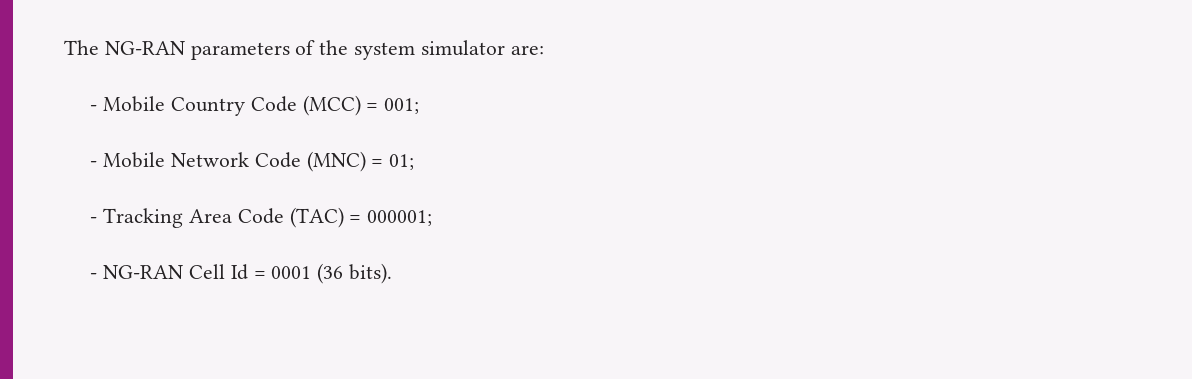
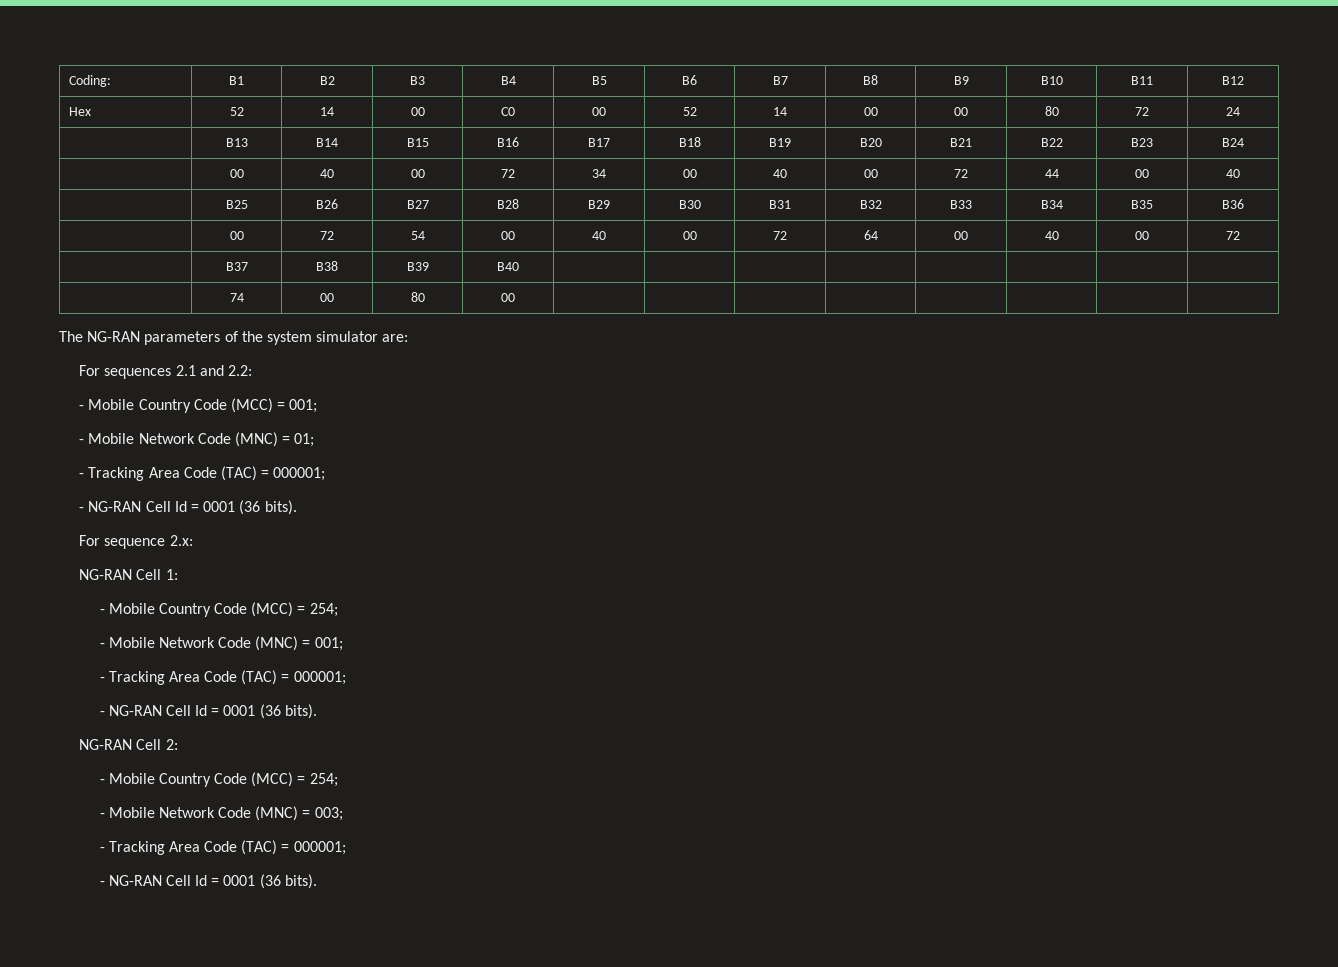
(64, 47) none -> [69,75,112,87] [229,76,244,85] [319,76,335,85] [410,76,425,85] [500,76,516,85] [591,76,607,85] [682,75,697,85] [772,76,788,85] [863,75,878,85] [953,76,969,85] [1040,76,1063,85] [1131,76,1153,85] [1222,76,1244,85] [69,107,92,116] [229,107,244,116] [320,107,334,116] [410,107,425,116] [501,107,515,116] [592,107,606,116] [682,107,697,116] [773,107,787,116] [863,107,878,116] [954,107,968,116] [1044,106,1059,116] [1135,107,1149,116] [1226,107,1240,116] [225,138,248,147] [316,138,338,147] [406,138,429,147] [497,137,519,147] [588,138,610,147] [678,137,701,147] [769,138,791,147] [859,138,882,147] [950,138,972,147] [1040,138,1063,147] [1131,138,1153,147] [1222,138,1244,147] [229,169,244,178] [320,169,334,178] [410,169,425,178] [501,169,515,178] [592,169,606,178] [682,169,697,178] [773,169,787,178] [863,169,878,178] [954,169,968,178] [1044,169,1059,178] [1135,169,1149,178] [1226,169,1240,178] [225,200,248,209] [316,199,338,209] [406,200,429,209] [497,199,519,209] [588,200,610,209] [678,200,701,209] [769,200,791,209] [859,200,882,209] [950,200,972,209] [1040,200,1063,209] [1131,200,1153,209] [1222,199,1244,209] [229,231,244,240] [320,231,334,240] [410,231,425,240] [501,231,515,240] [592,231,606,240] [682,231,697,240] [773,231,787,240] [863,230,878,240] [954,231,968,240] [1044,231,1059,240] [1135,231,1149,240] [1226,231,1240,240] [225,262,248,271] [316,261,338,271] [406,262,429,271] [497,262,519,271] [229,293,244,302] [320,293,334,302] [410,292,425,302] [501,293,515,302] Coding: | B1 | B2 | B3 | B4 | B5 | B6 | B7 | B8 | B9 | B10 | B11 | B12 // Hex | 52 | 14 | 00 | C0 | 00 | 52 | 14 | 00 | 00 | 80 | 72 | 24 // | B13 | B14 | B15 | B16 | B17 | B18 | B19 | B20 | B21 | B22 | B23 | B24 // | 00 | 40 | 00 | 72 | 34 | 00 | 40 | 00 | 72 | 44 | 00 | 40 // | B25 | B26 | B27 | B28 | B29 | B30 | B31 | B32 | B33 | B34 | B35 | B36 // | 00 | 72 | 54 | 00 | 40 | 00 | 72 | 64 | 00 | 40 | 00 | 72 // | B37 | B38 | B39 | B40 | | | | | | | | // | 74 | 00 | 80 | 00 | | | | | | | | //
(544, 50) none -> [79,365,253,379] // For sequences 2.1 and 2.2:
(393, 273) none -> [79,535,193,549] [79,569,178,580] [99,602,338,617] [99,636,343,651] [99,670,346,685] [99,704,317,719] [79,739,178,750] [99,772,338,787] [99,806,343,821] [99,840,346,855] [99,874,317,889] // For sequence 2.x: // NG-RAN Cell 1: // - Mobile Country Code (MCC) = 254; // - Mobile Network Code (MNC) = 001; // - Tracking Area Code (TAC) = 000001; // - NG-RAN Cell Id = 0001 (36 bits). // NG-RAN Cell 2: // - Mobile Country Code (MCC) = 254; // - Mobile Network Code (MNC) = 003; // - Tracking Area Code (TAC) = 000001; // - NG-RAN Cell Id = 0001 (36 bits).

